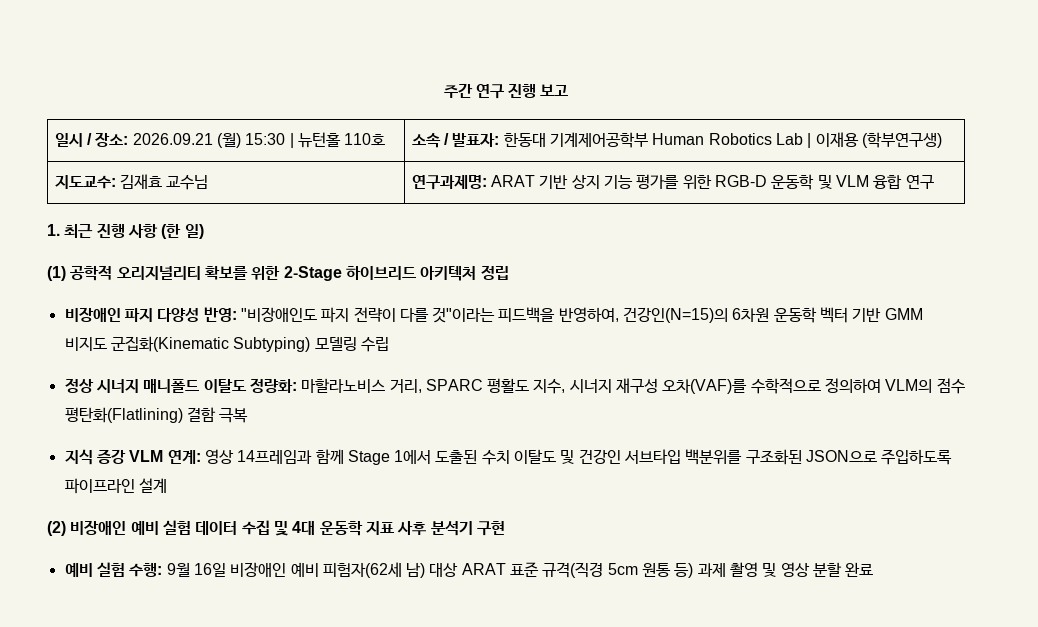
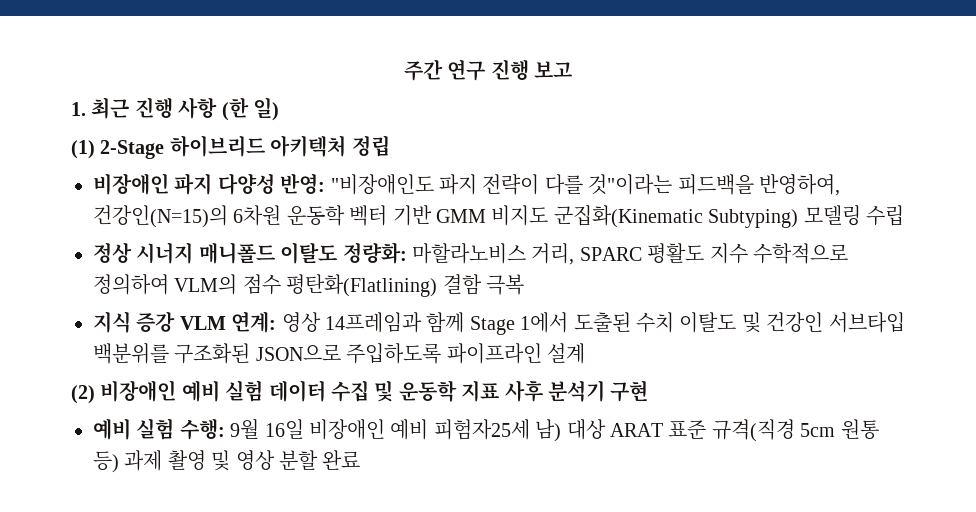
[54,132,386,148] [411,132,942,148] [54,174,209,190] [411,174,934,190] // 일시 / 장소: 2026.09.21 (월) 15:30 | 뉴턴홀 110호 | 소속 / 발표자: 한동대 기계제어공학부 Human Robotics Lab | 이재용 (학부연구생) // 지도교수: 김재효 교수님 | 연구과제명: ARAT 기반 상지 기능 평가를 위한 RGB-D 운동학 및 VLM 융합 연구 -> (573, 69) none
[70,265,281,281] 공학적 오리지널리티 확보를 위한 -> (95, 149) none
[533,378,748,394] 지수, 시너지 재구성 오차(VAF)를 -> [709,243,748,264] 지수
[292,521,316,535] 4대 -> (394, 391) none
[322,562,402,578] 피험자(62세 -> [433,419,530,440] 피험자25세

